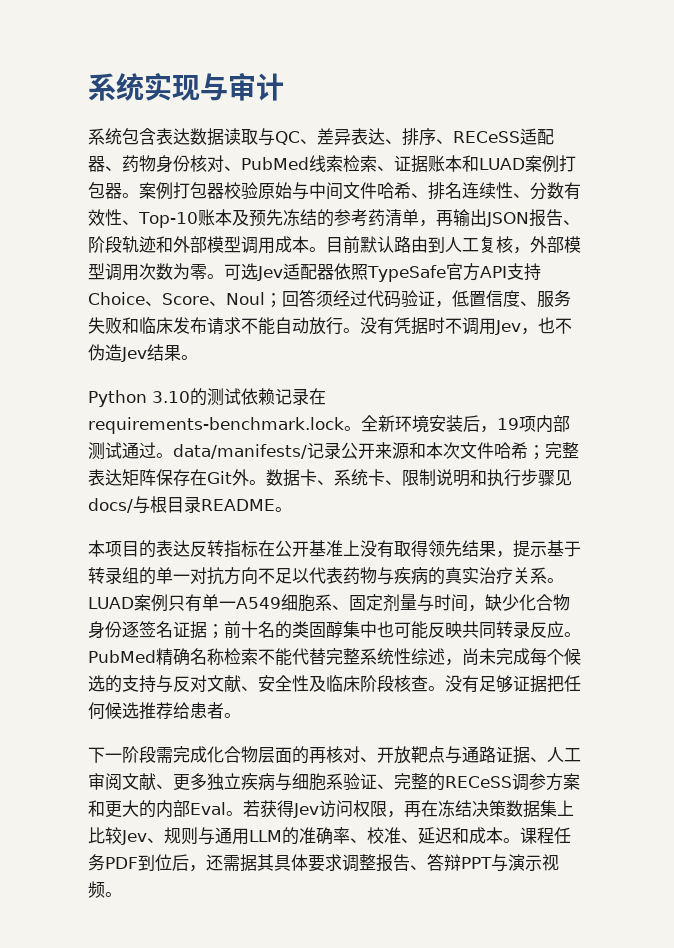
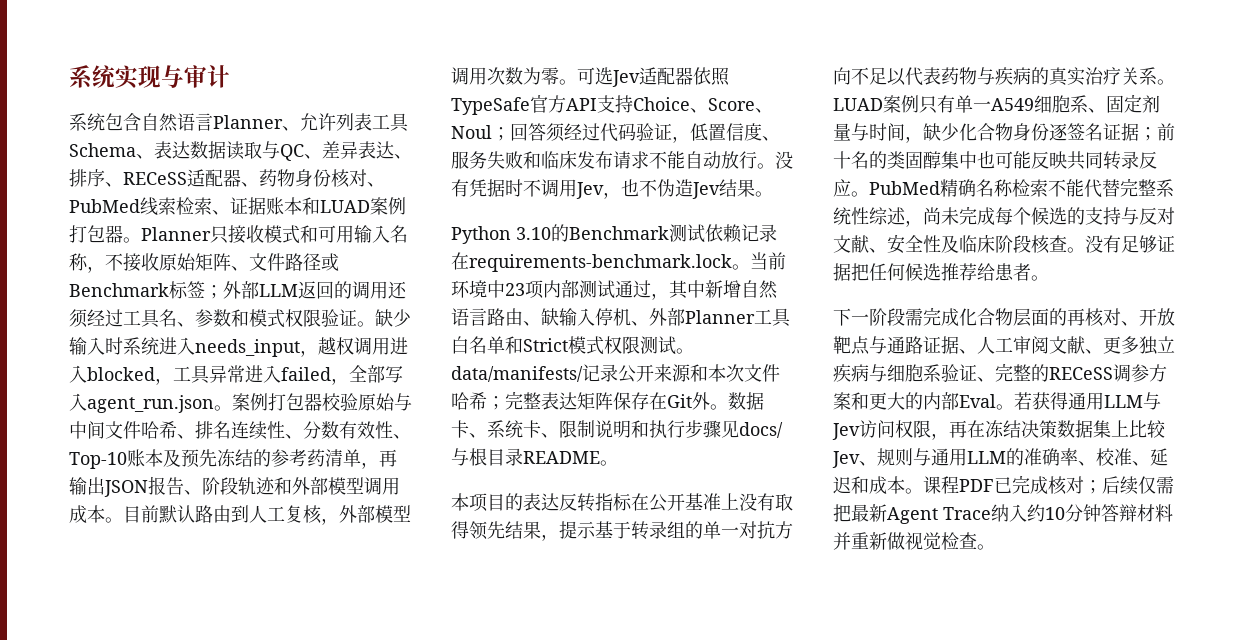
(156, 136) none -> [141,113,409,132] [69,143,154,159] 自然语言Planner、允许列表工具Schema、
(139, 195) none -> [141,225,408,244] [69,253,339,273] [69,281,407,299] [69,309,411,328] [69,337,408,357] [69,365,403,385] [69,393,232,413] Planner只接收模式和可用输入名称，不接收原始矩阵、文件路径或Benchmark标签；外部LLM返回的调用还须经过工具名、参数和模式权限验证。缺少输入时系统进入needs_input，越权调用进入blocked，工具异常进入failed，全部写入agent_run.json。
(207, 397) none -> [569,226,669,240] Benchmark
[361,415,570,433] [88,442,156,460] 全新环境安装后，19项内部测试通过 -> [750,252,786,270] [451,280,778,300] [451,308,791,327] [451,336,676,355] 当前环境中23项内部测试通过，其中新增自然语言路由、缺输入停机、外部Planner工具白名单和Strict模式权限测试
(294, 808) none -> [1068,392,1161,410] 通用LLM与
[554,827,571,844] [88,853,559,872] [88,881,105,898] 任务PDF到位后，还需据其具体要求调整报告、答辩PPT与演示视频 -> [959,475,1174,495] [833,504,1173,524] [833,532,977,550] PDF已完成核对；后续仅需把最新Agent Trace纳入约10分钟答辩材料并重新做视觉检查

